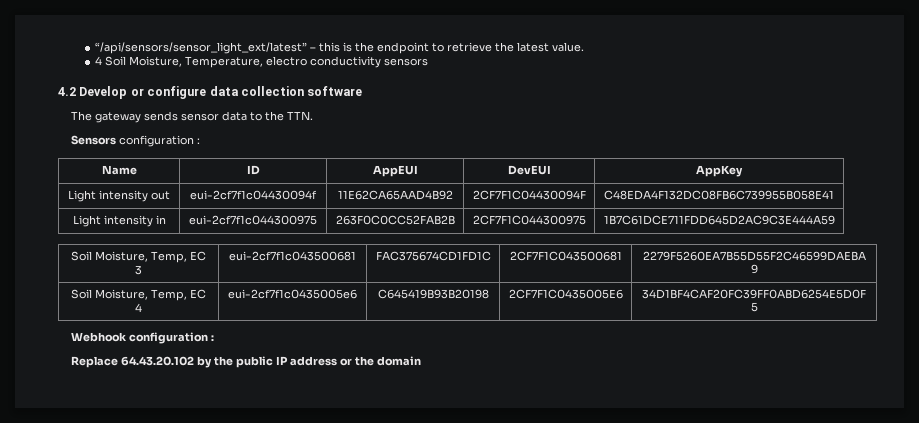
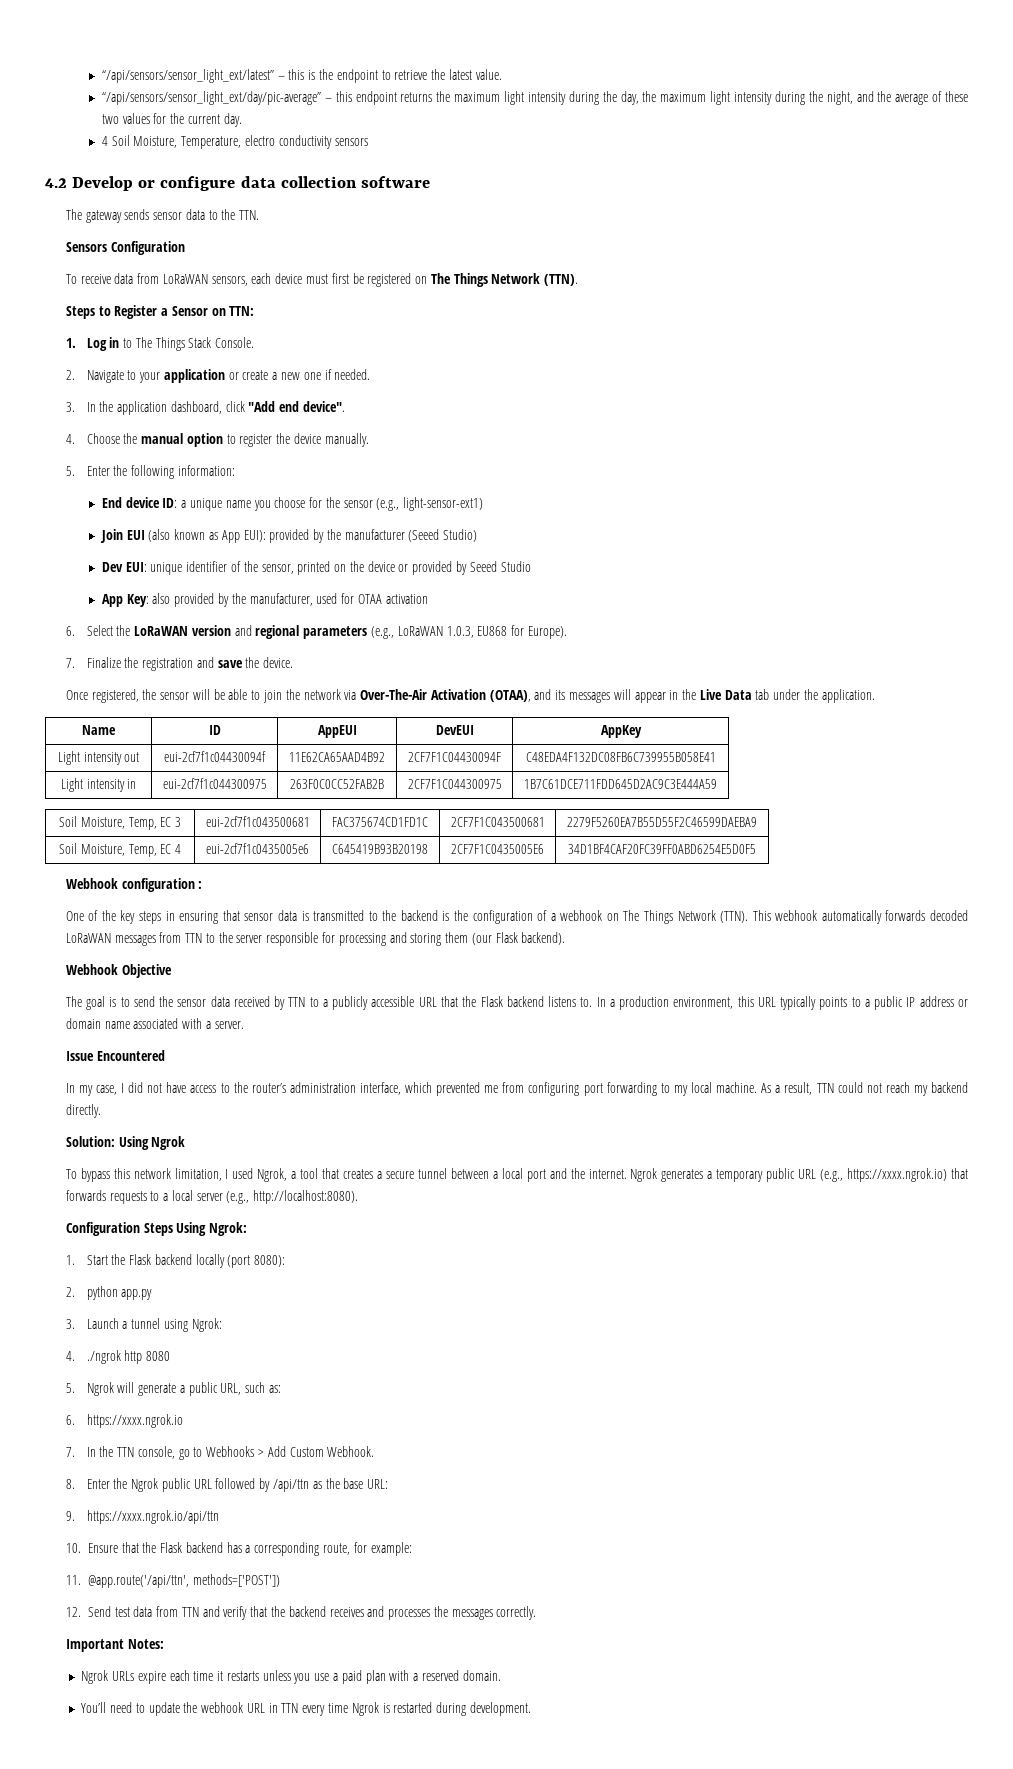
(585, 47) none -> [101,91,969,105] [101,113,242,127] // “/api/sensors/sensor_light_ext/day/pic-average” – this endpoint returns the maximum light intensity during the day, the maximum light intensity during the night, and the average of these two values for the current day.
[118,135,200,147] configuration : -> [110,241,185,255] [65,273,579,287] [65,305,255,319] [65,337,255,351] [65,369,371,383] [65,401,345,415] [65,433,369,447] [65,465,235,479] [101,497,484,511] [99,529,478,543] [101,561,531,575] [101,593,428,607] [65,625,567,639] [65,657,294,671] [65,689,875,703] Configuration // To receive data from LoRaWAN sensors, each device must first be registered on The Things Network (TTN). // Steps to Register a Sensor on TTN: // 1. Log in to The Things Stack Console. // 2. Navigate to your application or create a new one if needed. // 3. In the application dashboard, click "Add end device". // 4. Choose the manual option to register the device manually. // 5. Enter the following information: // End device ID: a unique name you choose for the sensor (e.g., light-sensor-ext1) // Join EUI (also known as App EUI): provided by the manufacturer (Seeed Studio) // Dev EUI: unique identifier of the sensor, printed on the device or provided by Seeed Studio // App Key: also provided by the manufacturer, used for OTAA activation // 6. Select the LoRaWAN version and regional parameters (e.g., LoRaWAN 1.0.3, EU868 for Europe). // 7. Finalize the registration and save the device. // Once registered, the sensor will be able to join the network via Over-The-Air Activation (OTAA), and its messages will appear in the Live Data tab under the application.
[70,356,421,368] Replace 64.43.20.102 by the public IP address or the domain -> [65,910,968,924] [65,932,566,946] [65,964,172,978] [65,996,969,1010] [65,1018,244,1029] [65,1050,165,1061] [65,1082,969,1096] [65,1104,101,1118] [65,1136,186,1150] [65,1168,968,1182] [65,1190,359,1204] [65,1222,248,1236] [65,1254,286,1268] [65,1286,153,1300] [65,1318,222,1332] [65,1350,171,1364] [65,1382,281,1396] [65,1414,183,1428] [65,1446,375,1460] [65,1478,389,1492] [65,1510,219,1524] [65,1542,412,1556] [65,1574,280,1588] [65,1606,537,1620] [65,1639,164,1652] [81,1670,501,1684] [81,1702,531,1716] One of the key steps in ensuring that sensor data is transmitted to the backend is the configuration of a webhook on The Things Network (TTN). This webhook automatically forwards decoded LoRaWAN messages from TTN to the server responsible for processing and storing them (our Flask backend). // Webhook Objective // The goal is to send the sensor data received by TTN to a publicly accessible URL that the Flask backend listens to. In a production environment, this URL typically points to a public IP address or domain name associated with a server. // Issue Encountered // In my case, I did not have access to the router’s administration interface, which prevented me from configuring port forwarding to my local machine. As a result, TTN could not reach my backend directly. // Solution: Using Ngrok // To bypass this network limitation, I used Ngrok, a tool that creates a secure tunnel between a local port and the internet. Ngrok generates a temporary public URL (e.g., https://xxxx.ngrok.io) that forwards requests to a local server (e.g., http://localhost:8080). // Configuration Steps Using Ngrok: // 1. Start the Flask backend locally (port 8080): // 2. python app.py // 3. Launch a tunnel using Ngrok: // 4. ./ngrok http 8080 // 5. Ngrok will generate a public URL, such as: // 6. https://xxxx.ngrok.io // 7. In the TTN console, go to Webhooks > Add Custom Webhook. // 8. Enter the Ngrok public URL followed by /api/ttn as the base URL: // 9. https://xxxx.ngrok.io/api/ttn // 10. Ensure that the Flask backend has a corresponding route, for example: // 11. @app.route('/api/ttn', methods=['POST']) // 12. Send test data from TTN and verify that the backend receives and processes the messages correctly. // Important Notes: // Ngrok URLs expire each time it restarts unless you use a paid plan with a reserved domain. // You’ll need to update the webhook URL in TTN every time Ngrok is restarted during development.

